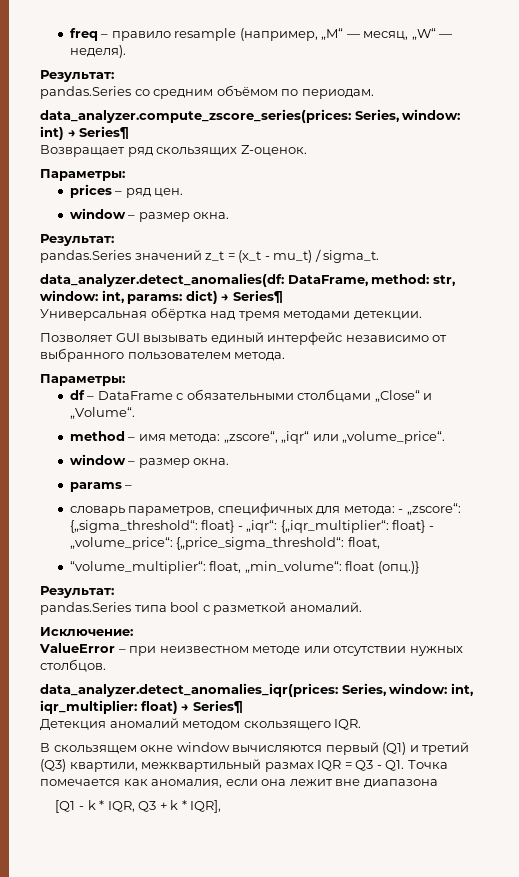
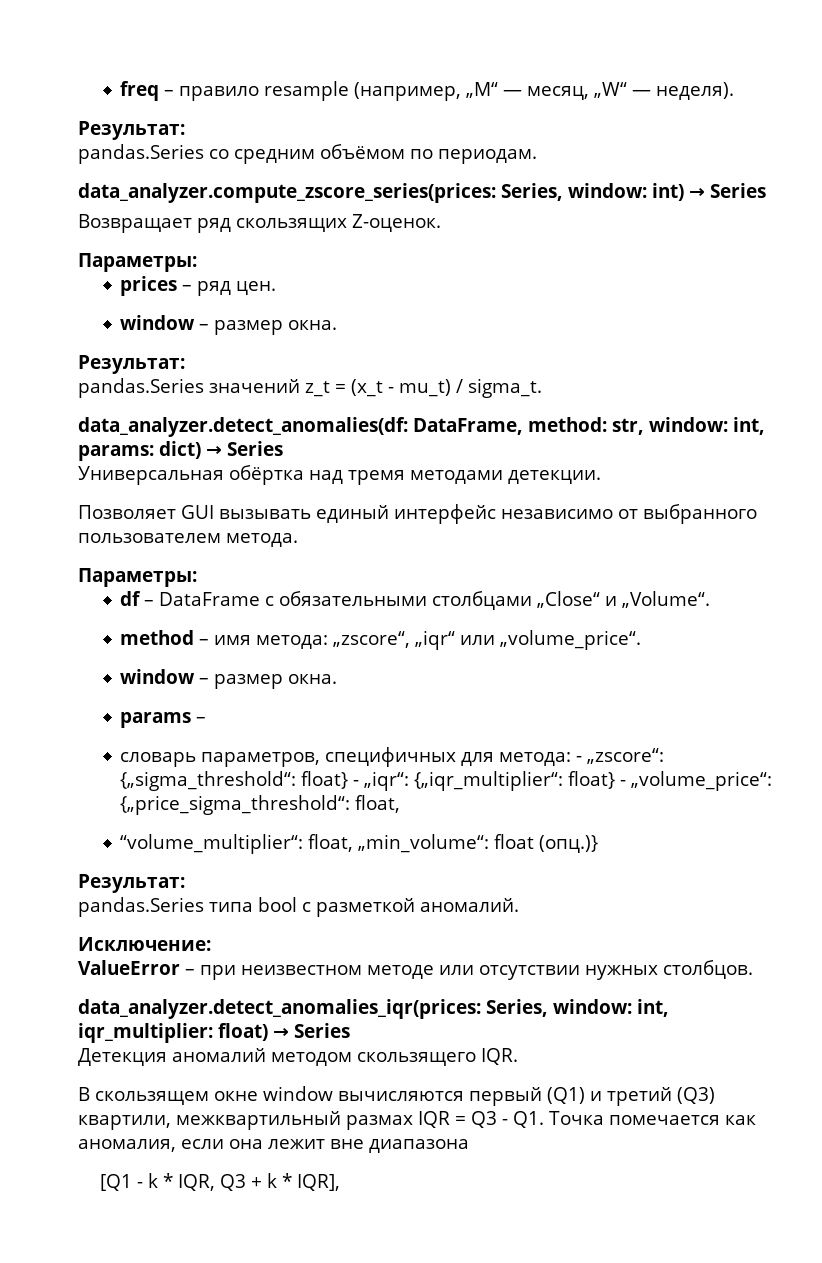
[79,126,130,139] Series¶ -> [710,183,766,198] Series
[232,290,283,303] Series¶ -> [227,441,283,456] Series
[192,700,243,713] Series¶ -> [294,1023,350,1038] Series

